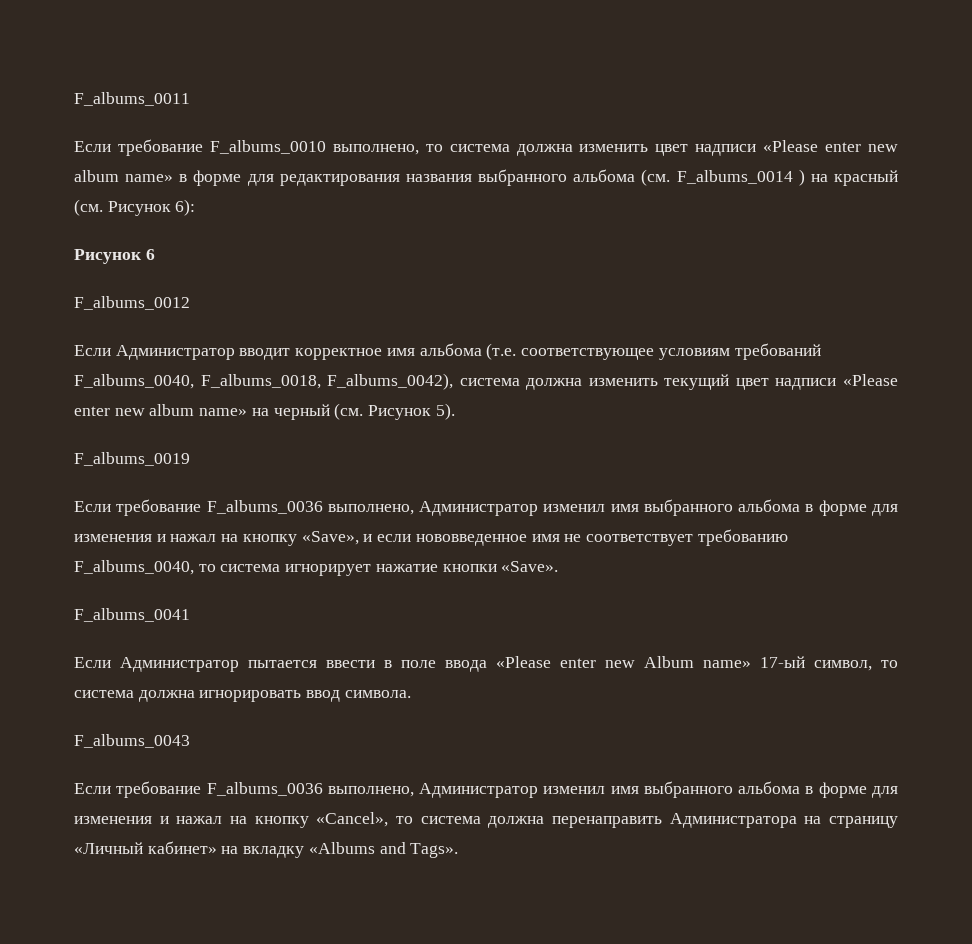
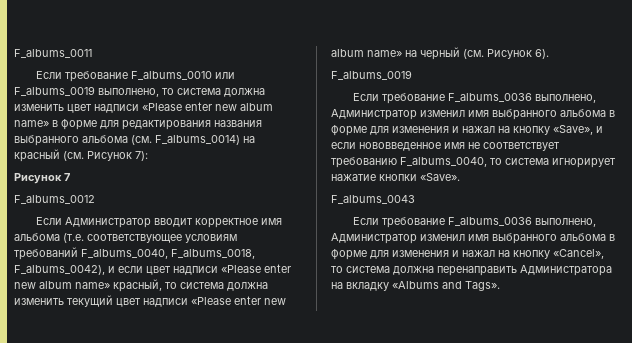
(326, 147) none -> [214,72,235,79] [14,86,95,96] или F_albums_0019
[676,169,805,186] F_albums_0014 ) -> [155,135,240,145] F_albums_0014)
[175,199,196,216] [74,249,155,264] 6): // Рисунок 6 -> [135,151,148,161] [14,173,70,184] 7): // Рисунок 7
(454, 381) none -> [108,264,291,275] [14,279,177,292] и если цвет надписи «Please enter new album name» красный, то
[435,403,455,420] 5). -> [535,49,549,59] 6).
[74,608,190,622] [74,656,898,672] [74,690,411,702] // F_albums_0041 // Если Администратор пытается ввести в поле ввода «Please enter new Album name» 17-ый символ, то система должна игнорировать ввод символа. -> (460, 177) none
[829,816,898,828] [74,841,239,854] страницу «Личный кабинет» на -> (343, 285) none

